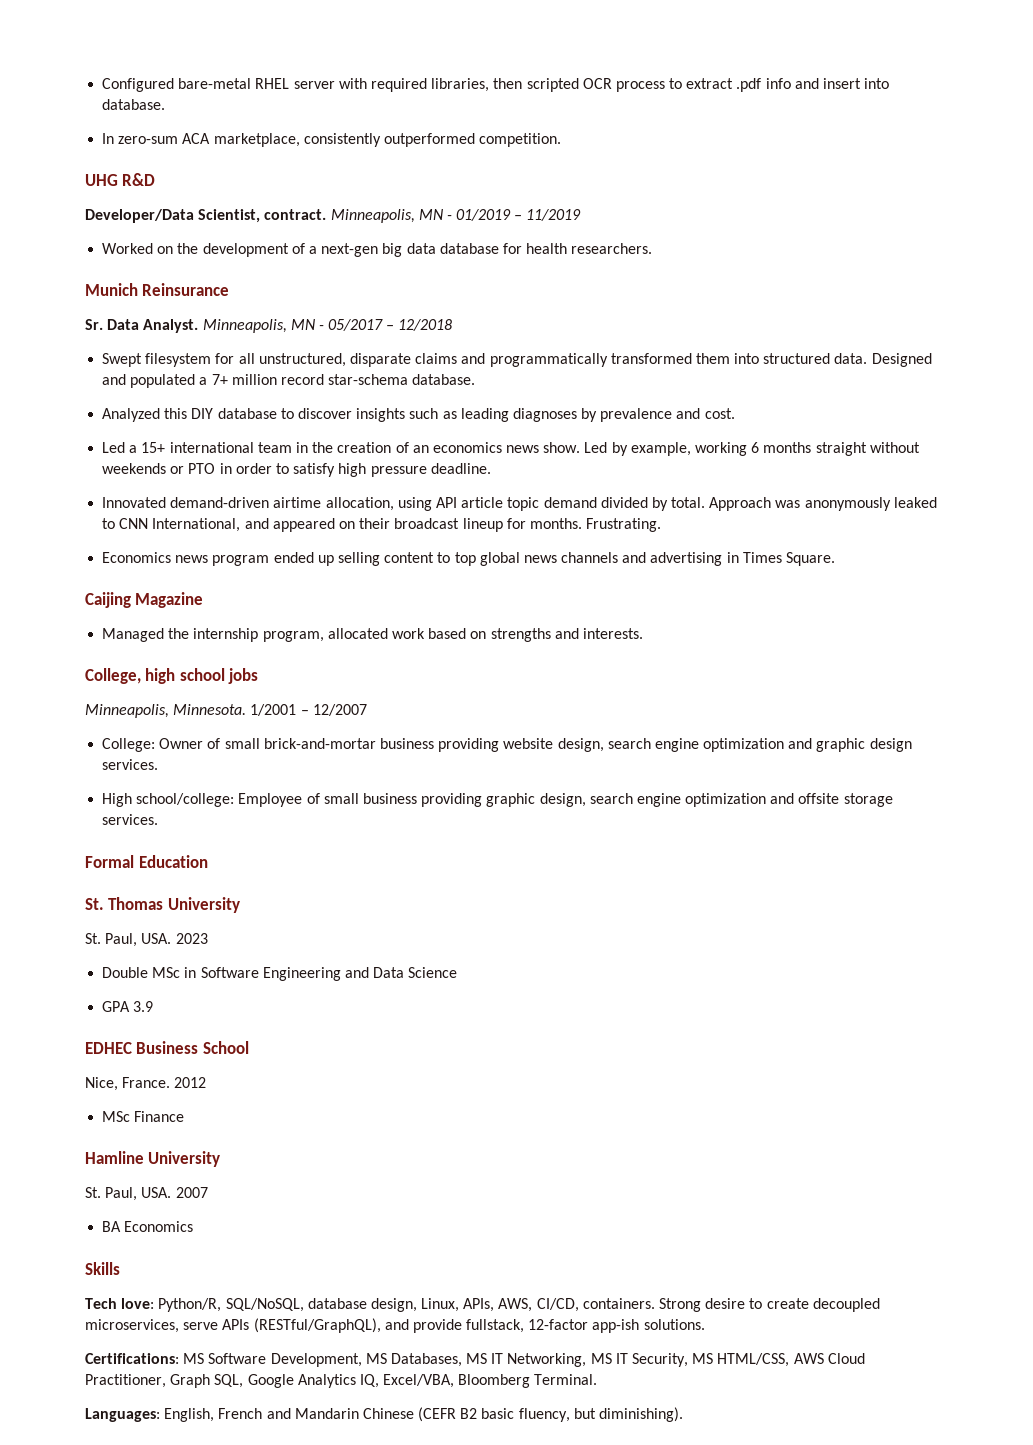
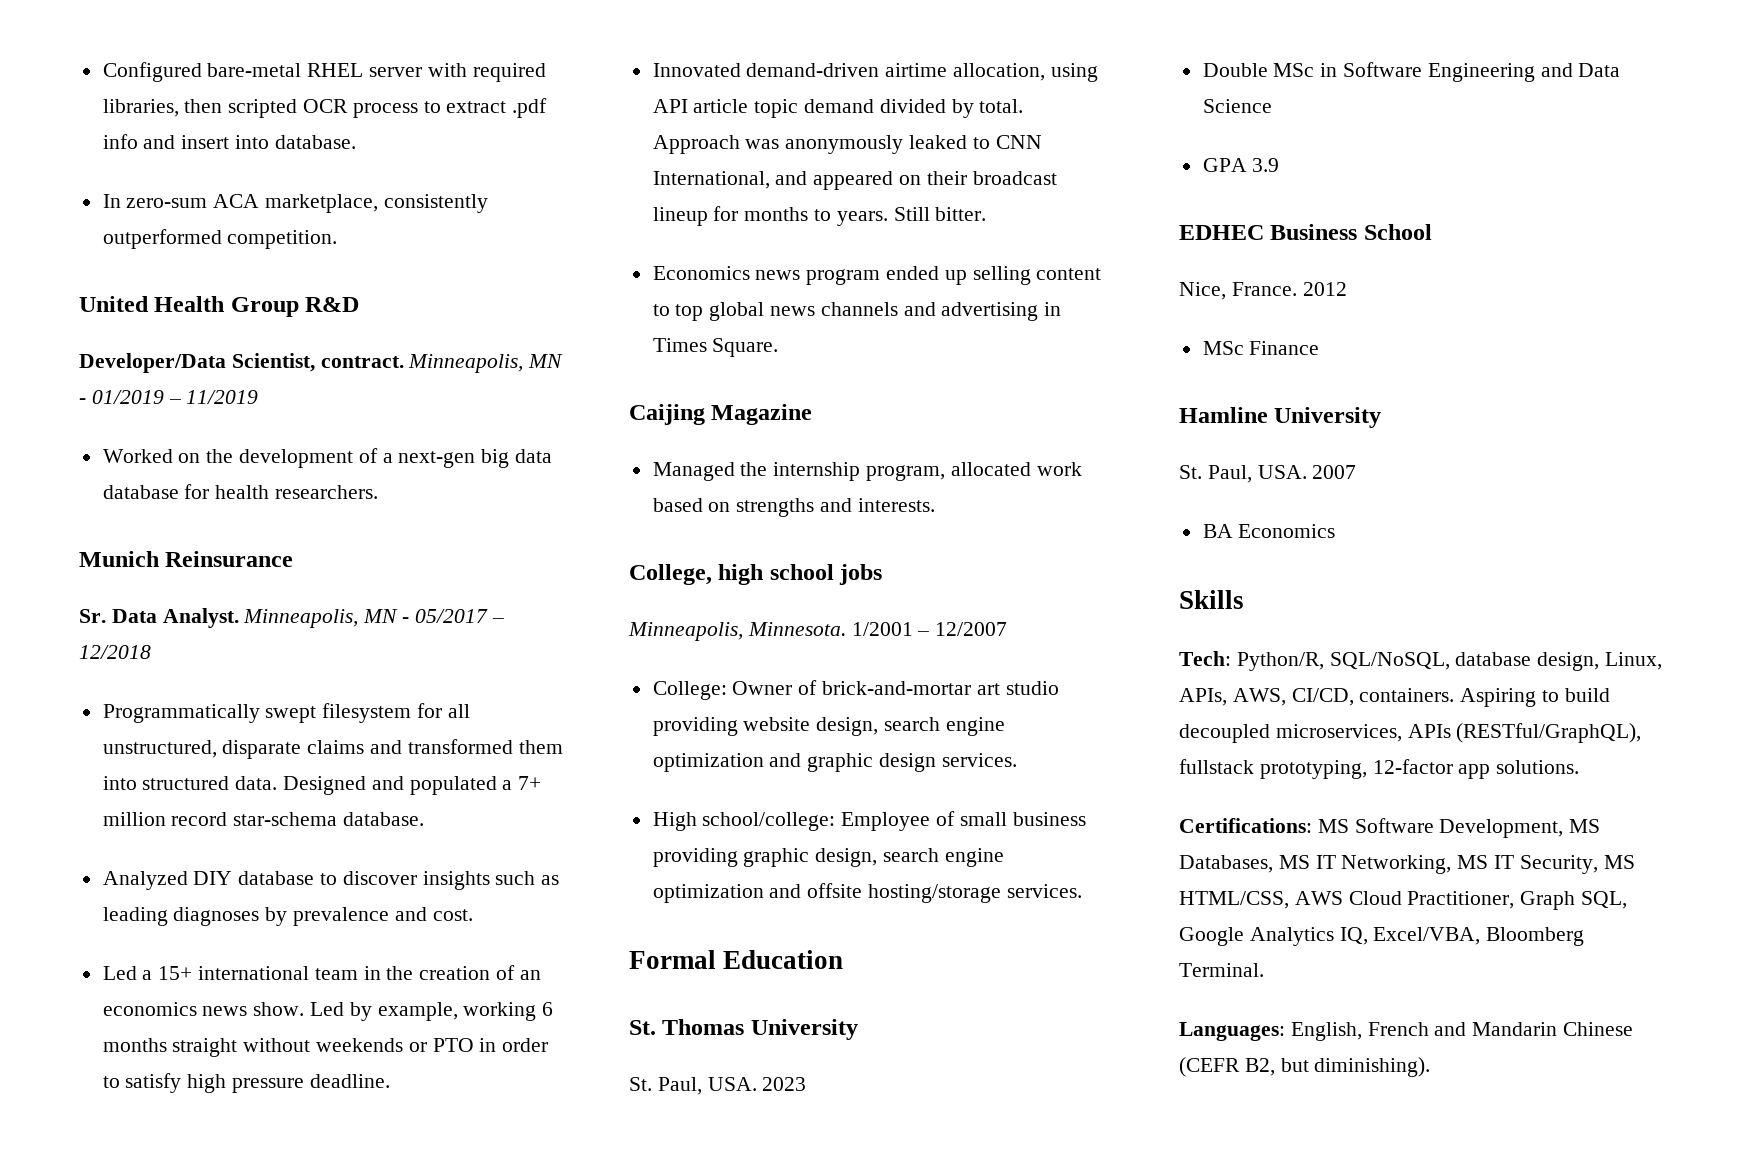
[85,174,118,186] UHG -> [79,296,299,317] United Health Group
[102,353,143,367] Swept -> [102,704,317,723] Programmatically swept
[489,353,608,367] programmatically -> (403, 747) none
[164,408,188,419] this -> (188, 880) none
[529,518,662,532] months. Frustrating. -> [744,207,987,226] months to years. Still bitter.
[224,738,434,749] small brick-and-mortar business -> [822,681,1059,695] brick-and-mortar art studio
[843,793,893,807] storage -> [868,884,1002,903] hosting/storage
[85,1298,155,1309] Tech love: -> [1179,651,1231,666] Tech:
[659,1298,809,1312] Strong desire to create -> [1460,688,1610,707] Aspiring to build
[183,1322,219,1330] serve -> (1402, 733) none
[384,1319,640,1333] and provide fullstack, 12-factor app-ish -> [1179,759,1491,779] fullstack prototyping, 12-factor app
[460,1408,570,1422] B2 basic fluency, -> [1244,1058,1275,1076] B2,

